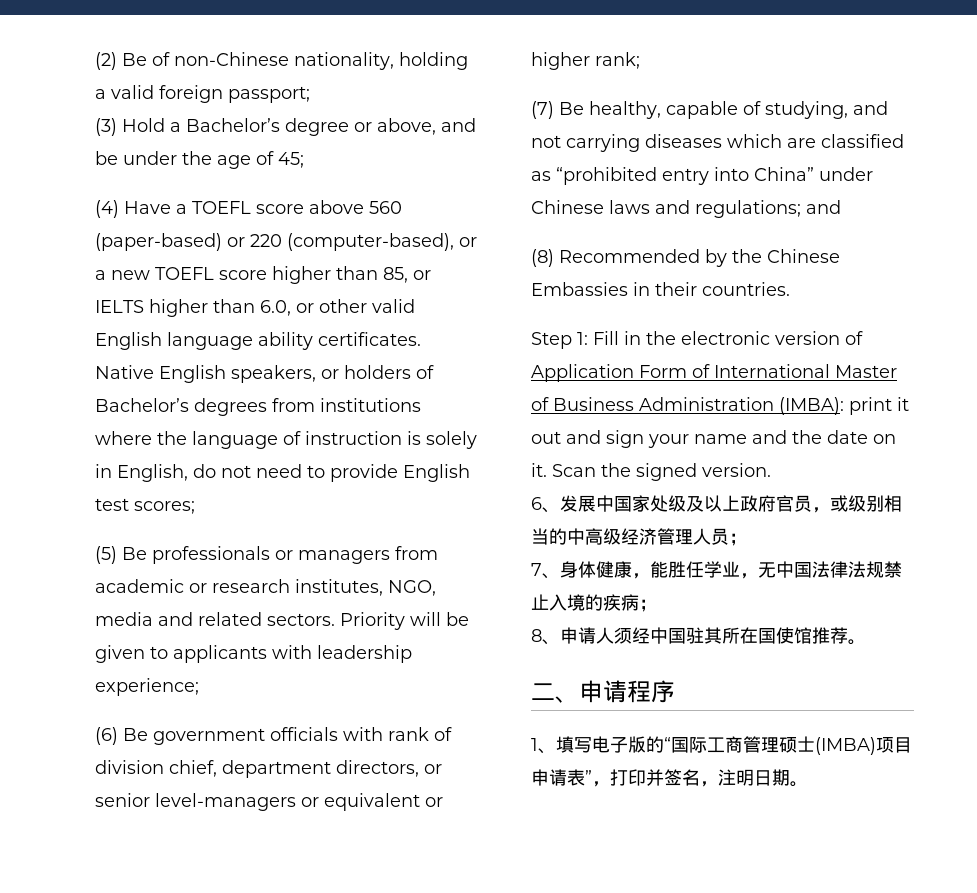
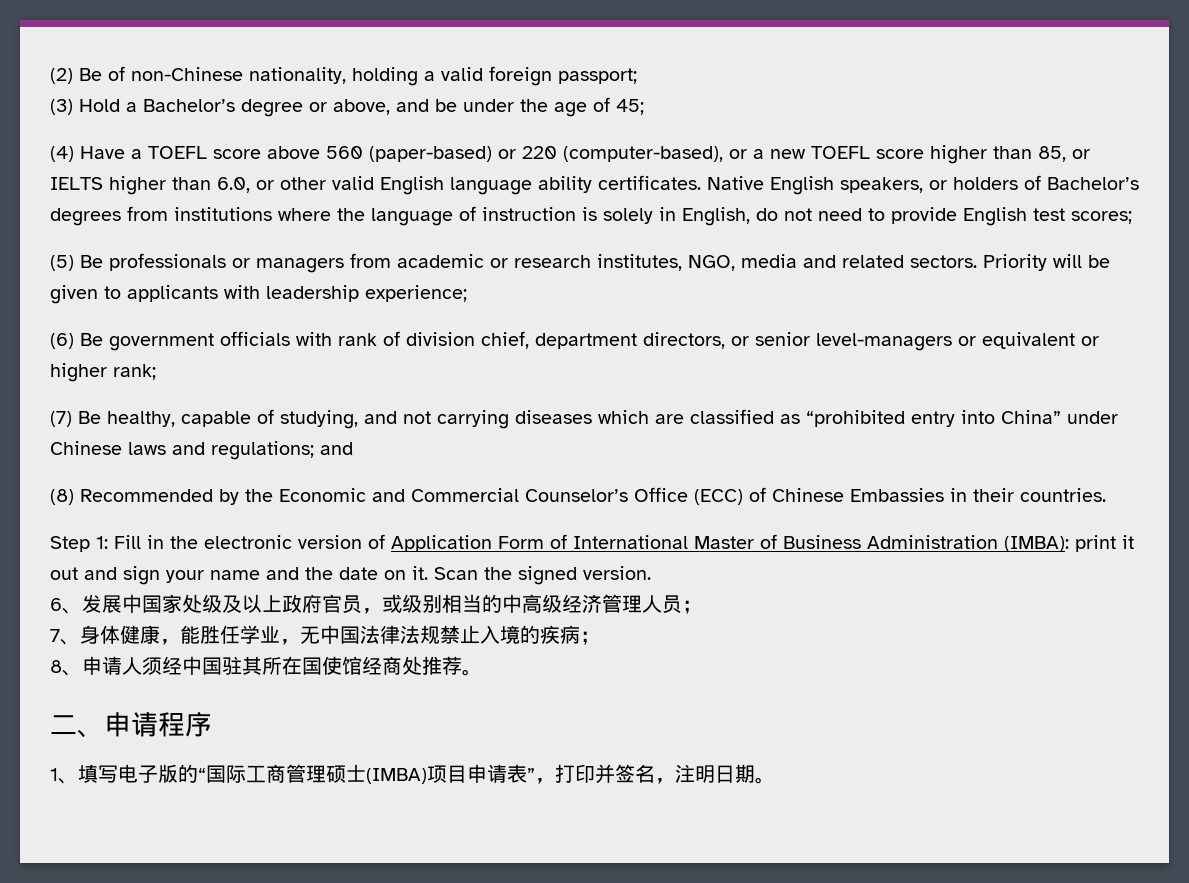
(762, 256) none -> [279,487,766,505] Economic and Commercial Counselor’s Office (ECC) of
(812, 635) none -> [362,656,422,675] 经商处

